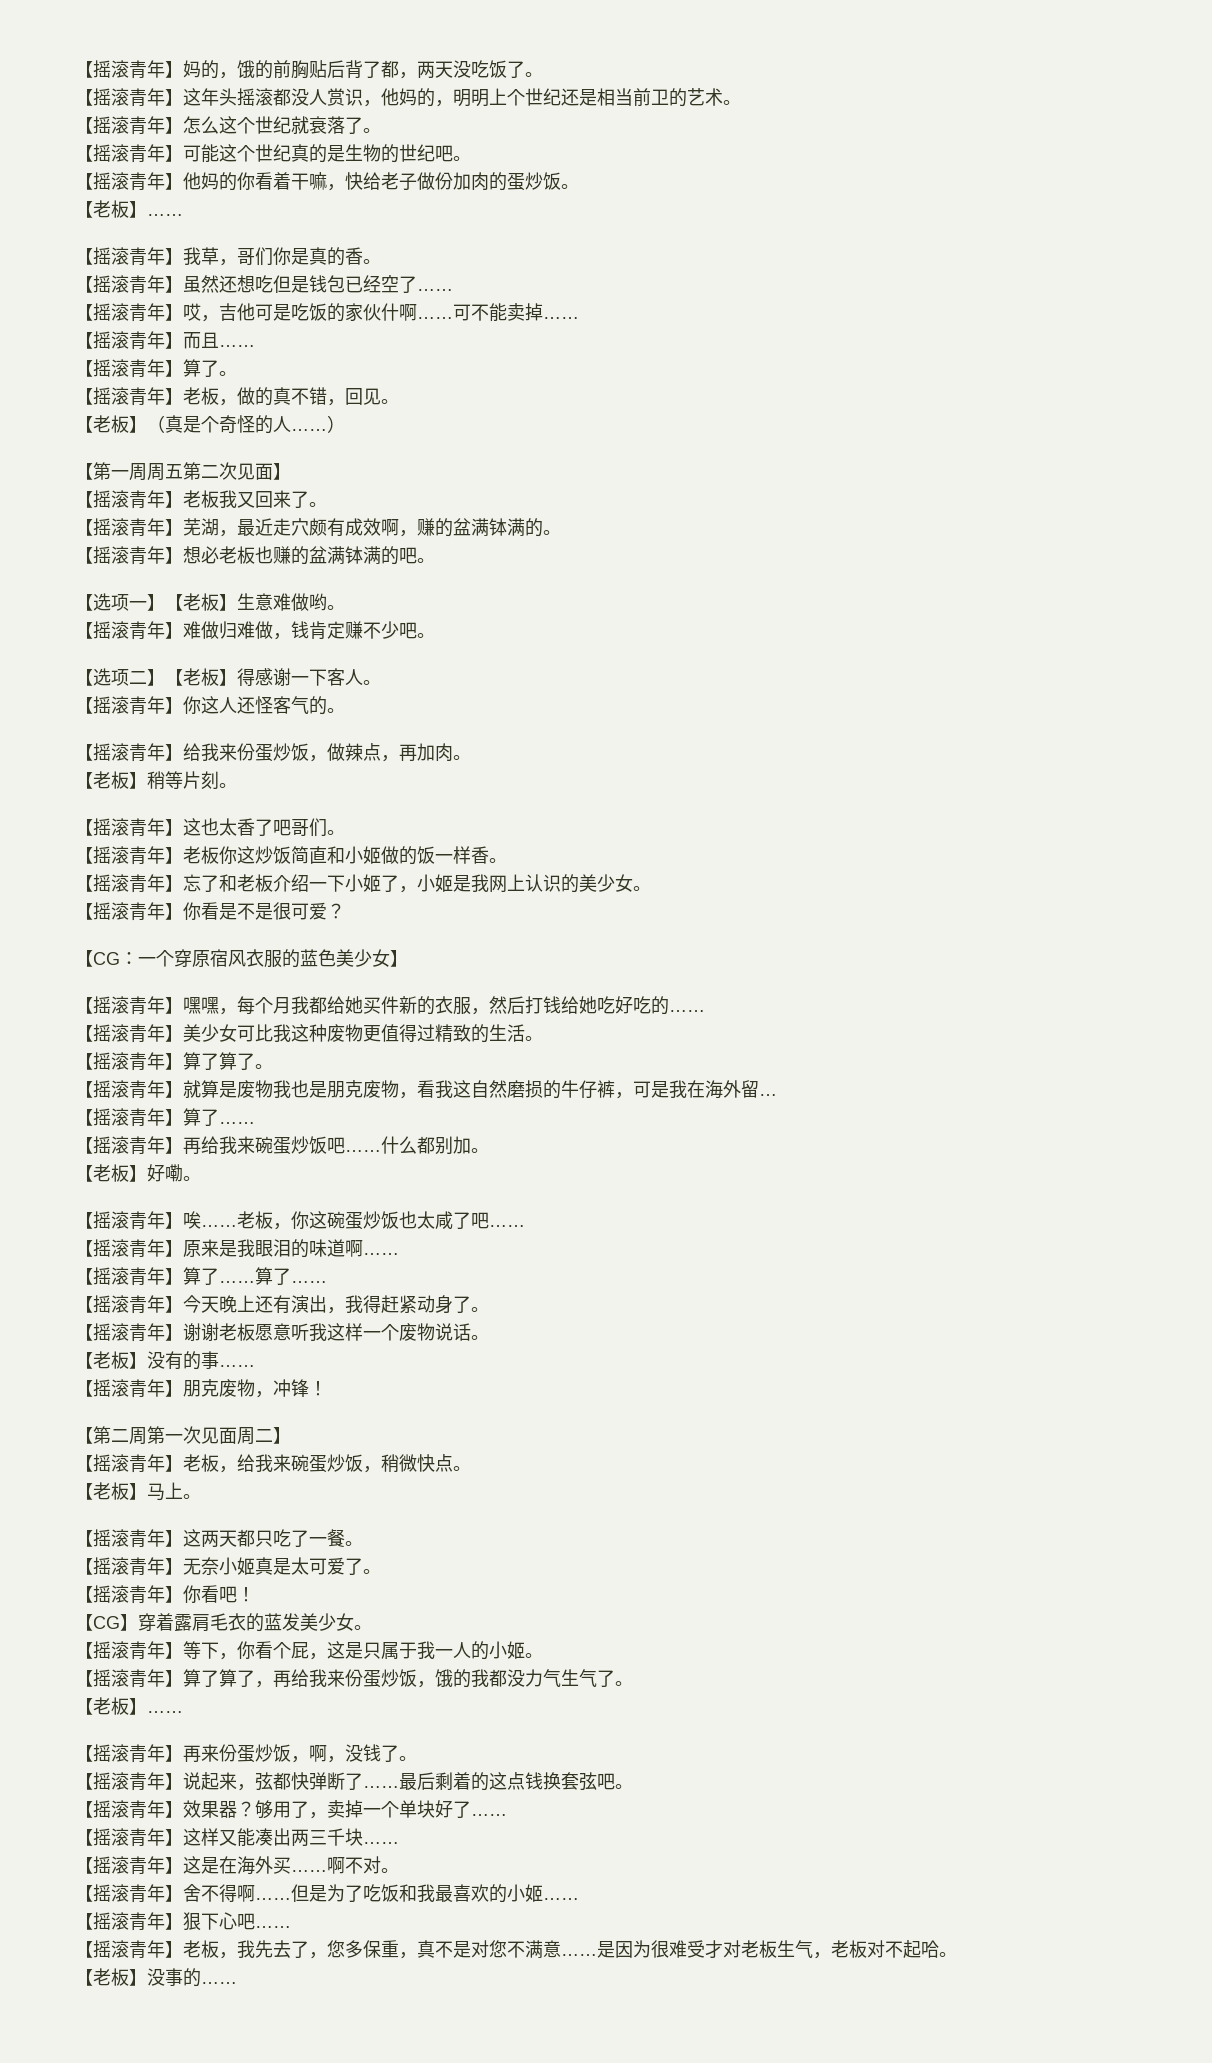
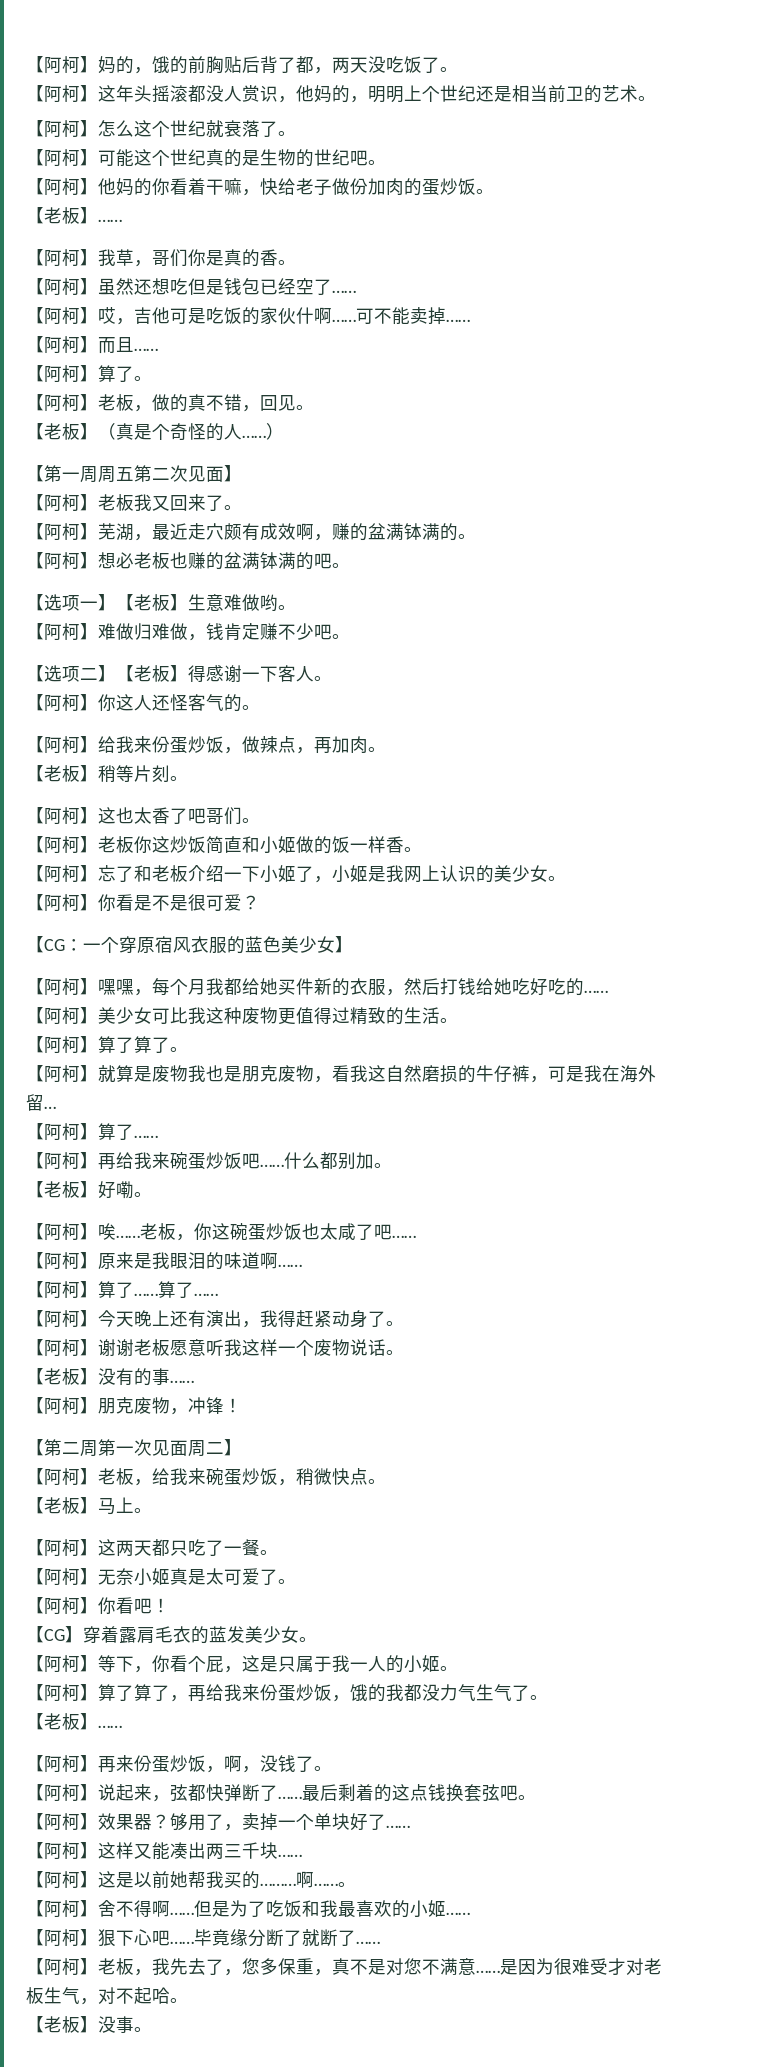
[75,60,165,79] 【摇滚青年 -> [26,56,80,74] 【阿柯
[93,88,165,107] 摇滚青年 -> [44,85,80,103] 阿柯
[93,116,165,135] 摇滚青年 -> [44,120,80,138] 阿柯
[93,144,165,163] 摇滚青年 -> [44,149,80,167] 阿柯
[93,172,165,191] 摇滚青年 -> [44,178,80,196] 阿柯
[93,247,165,266] 摇滚青年 -> [44,249,80,267] 阿柯
[93,275,165,294] 摇滚青年 -> [44,278,80,296] 阿柯
[93,303,165,322] 摇滚青年 -> [44,307,80,325] 阿柯
[93,331,165,350] 摇滚青年 -> [44,336,80,354] 阿柯
[93,359,165,378] 摇滚青年 -> [44,365,80,383] 阿柯
[93,387,165,406] 摇滚青年 -> [44,394,80,412] 阿柯
[93,490,165,509] 摇滚青年 -> [44,494,80,512] 阿柯
[93,518,165,537] 摇滚青年 -> [44,523,80,541] 阿柯
[93,546,165,565] 摇滚青年 -> [44,552,80,570] 阿柯
[93,621,165,640] 摇滚青年 -> [44,623,80,641] 阿柯
[93,696,165,715] 摇滚青年 -> [44,694,80,712] 阿柯
[93,743,165,762] 摇滚青年 -> [44,736,80,754] 阿柯
[93,818,165,837] 摇滚青年 -> [44,807,80,825] 阿柯
[93,846,165,865] 摇滚青年 -> [44,836,80,854] 阿柯
[93,874,165,893] 摇滚青年 -> [44,865,80,883] 阿柯
[93,902,165,921] 摇滚青年 -> [44,894,80,912] 阿柯
[93,996,165,1015] 摇滚青年 -> [44,978,80,996] 阿柯
[93,1024,165,1043] 摇滚青年 -> [44,1007,80,1025] 阿柯
[93,1052,165,1071] 摇滚青年 -> [44,1036,80,1054] 阿柯
[93,1080,165,1099] 摇滚青年 -> [44,1065,80,1083] 阿柯
[93,1108,165,1127] 摇滚青年 -> [44,1123,80,1141] 阿柯
[93,1136,165,1155] 摇滚青年 -> [44,1152,80,1170] 阿柯
[93,1211,165,1230] 摇滚青年 -> [44,1223,80,1241] 阿柯
[93,1239,165,1258] 摇滚青年 -> [44,1252,80,1270] 阿柯
[93,1267,165,1286] 摇滚青年 -> [44,1281,80,1299] 阿柯
[93,1295,165,1314] 摇滚青年 -> [44,1310,80,1328] 阿柯
[93,1323,165,1342] 摇滚青年 -> [44,1339,80,1357] 阿柯
[93,1379,165,1398] 摇滚青年 -> [44,1397,80,1415] 阿柯
[93,1454,165,1473] 摇滚青年 -> [44,1468,80,1486] 阿柯
[93,1529,165,1548] 摇滚青年 -> [44,1539,80,1557] 阿柯
[93,1557,165,1576] 摇滚青年 -> [44,1568,80,1586] 阿柯
[93,1585,165,1604] 摇滚青年 -> [44,1597,80,1615] 阿柯
[93,1641,165,1660] 摇滚青年 -> [44,1655,80,1673] 阿柯
[93,1669,165,1688] 摇滚青年 -> [44,1684,80,1702] 阿柯
[93,1744,165,1763] 摇滚青年 -> [44,1755,80,1773] 阿柯
[93,1772,165,1791] 摇滚青年 -> [44,1784,80,1802] 阿柯
[93,1800,165,1819] 摇滚青年 -> [44,1813,80,1831] 阿柯
[93,1828,165,1847] 摇滚青年 -> [44,1842,80,1860] 阿柯
[93,1856,399,1875] [75,1884,165,1903] 摇滚青年】这是在海外买……啊不对。 // 【摇滚青年 -> [44,1871,356,1889] [26,1900,80,1918] 阿柯】这是以前她帮我买的………啊……。 // 【阿柯
[93,1912,165,1931] 摇滚青年 -> [44,1929,80,1947] 阿柯
[75,1940,165,1959] // 【摇滚青年 -> [194,1929,380,1947] [26,1958,80,1976] 毕竟缘分断了就断了…… // 【阿柯
[831,1940,867,1958] 老板 -> (98, 2001) none
[183,1968,237,1987] 的…… -> [134,2027,152,2032] 。

